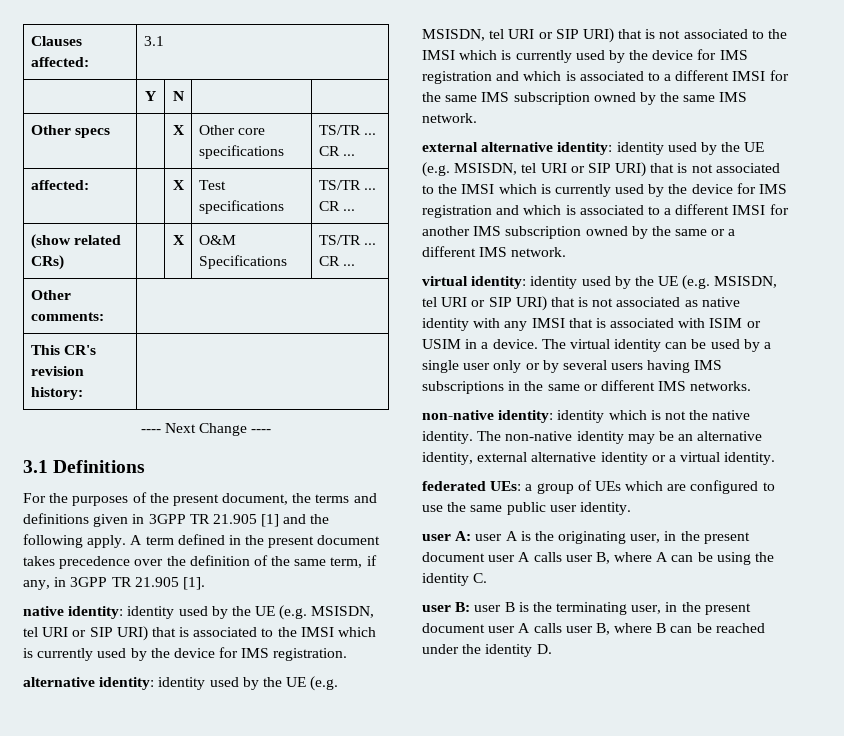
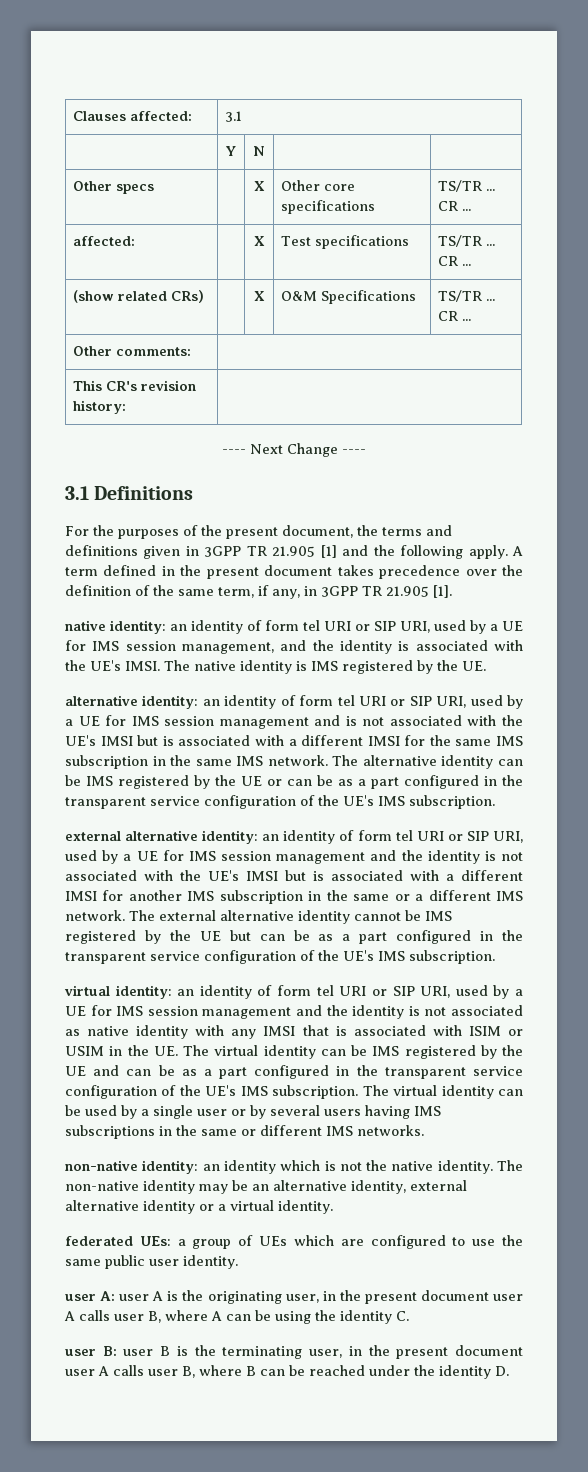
[127,605,375,620] [23,626,377,641] [23,647,348,661] [23,676,339,691] [422,28,788,43] [422,49,748,63] [422,71,660,84] identity used by the UE (e.g. MSISDN, tel URI or SIP URI) that is associated to the IMSI which is currently used by the device for IMS registration. // alternative identity: identity used by the UE (e.g. MSISDN, tel URI or SIP URI) that is not associated to the IMSI which is currently used by the device for IMS registration and which is associated to -> [170,620,523,634] [65,640,523,654] [65,660,486,674] [65,695,524,709] [65,715,523,729] [65,735,284,746] an identity of form tel URI or SIP URI, used by a UE for IMS session management, and the identity is associated with the UE's IMSI. The native identity is IMS registered by the UE. // alternative identity: an identity of form tel URI or SIP URI, used by a UE for IMS session management and is not associated with the UE's IMSI but is associated with
[593,92,656,105] owned by -> [152,756,166,766] in
[422,142,765,155] [422,162,780,177] [422,183,788,197] [422,205,660,218] // external alternative identity: identity used by the UE (e.g. MSISDN, tel URI or SIP URI) that is not associated to the IMSI which is currently used by the device for IMS registration and which is associated to -> [332,755,523,769] [65,775,523,789] [65,795,495,809] [65,830,523,844] [65,850,523,864] [65,870,439,881] The alternative identity can be IMS registered by the UE or can be as a part configured in the transparent service configuration of the UE's IMS subscription. // external alternative identity: an identity of form tel URI or SIP URI, used by a UE for IMS session management and the identity is not associated with the UE's IMSI but is associated with
[585,226,648,239] owned by -> [308,891,322,901] in
[422,275,778,290] [422,296,575,311] // virtual identity: identity used by the UE (e.g. MSISDN, tel URI or SIP URI) that -> [129,910,452,924] [65,930,523,944] [65,950,495,964] [64,985,524,999] [65,1005,405,1019] The external alternative identity cannot be IMS registered by the UE but can be as a part configured in the transparent service configuration of the UE's IMS subscription. // virtual identity: an identity of form tel URI or SIP URI, used by a UE for IMS session management and the identity
[481,339,538,349] a device. -> [127,1045,523,1059] [65,1065,523,1079] [65,1085,359,1099] the UE. The virtual identity can be IMS registered by the UE and can be as a part configured in the transparent service configuration of the UE's IMS subscription.
[493,360,522,373] only -> (227, 1112) none
(554, 416) none -> [202,1164,220,1171] an

